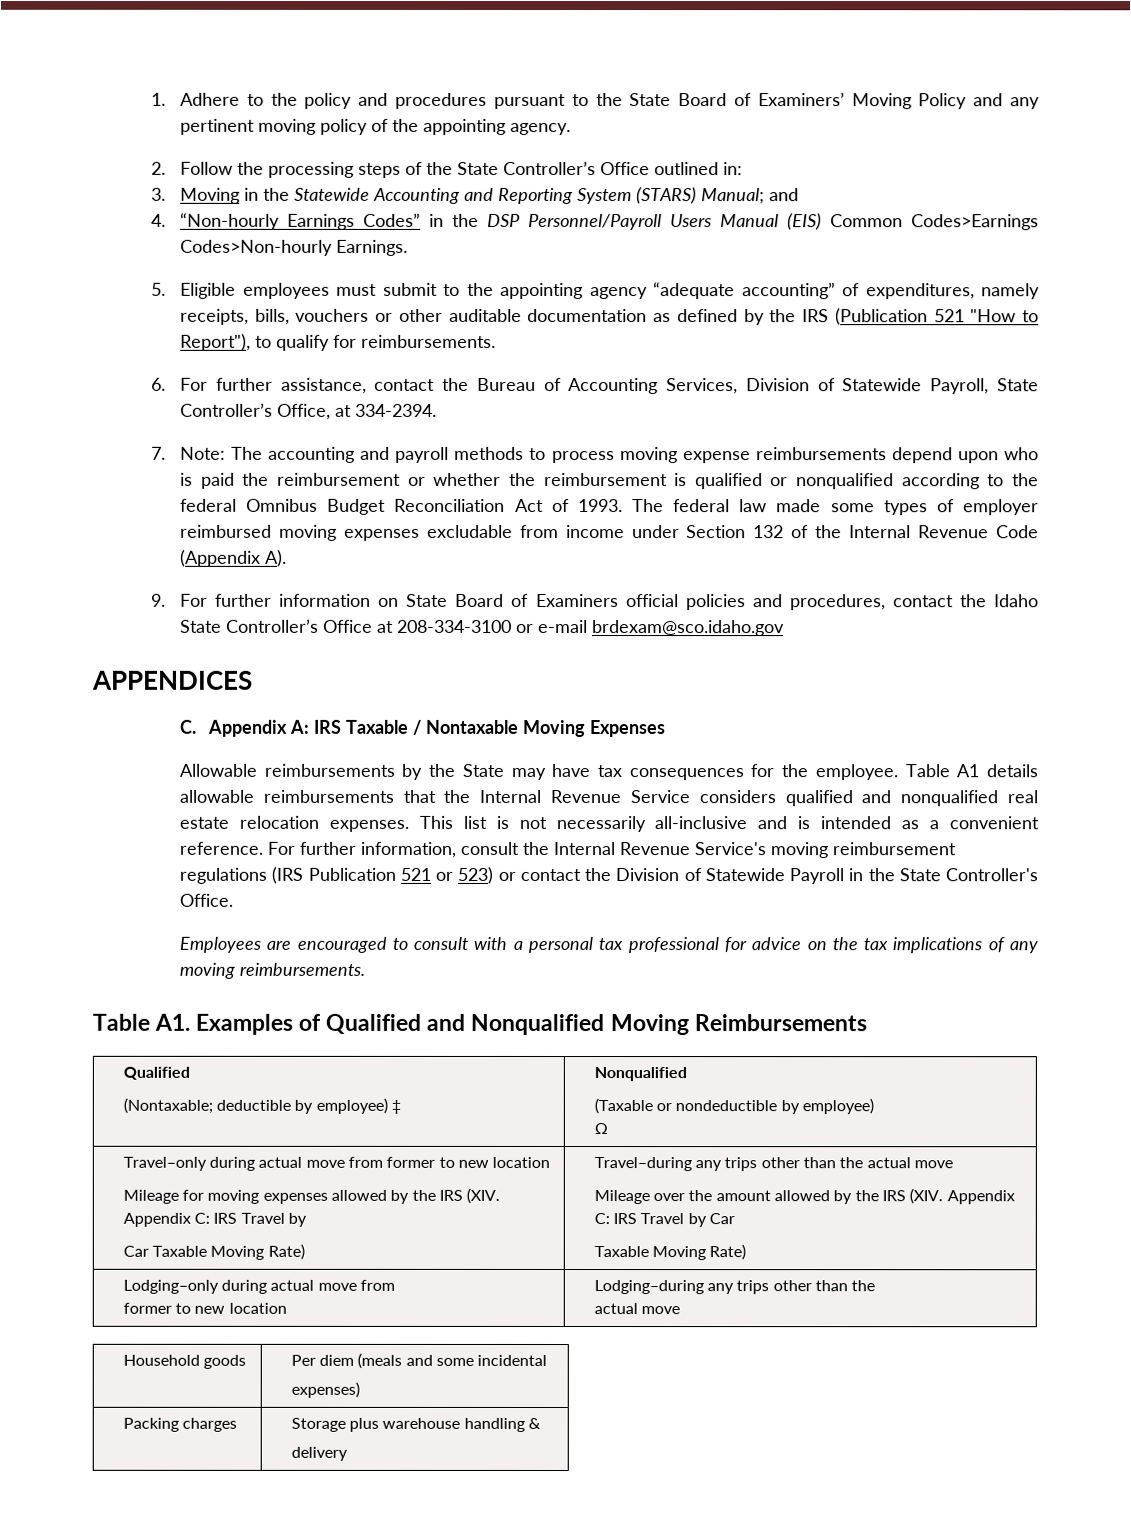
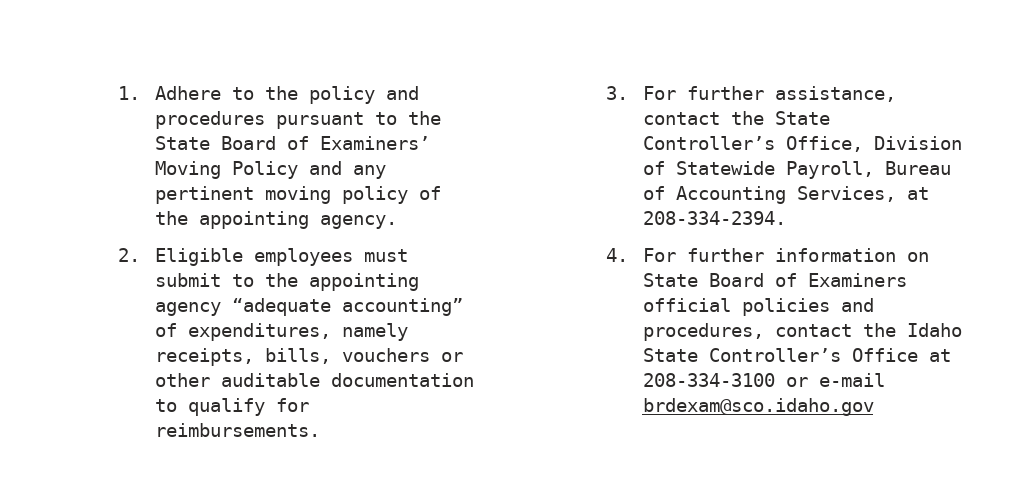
[179,160,743,178] [150,187,799,205] [150,212,1039,231] [179,239,408,256] [150,282,166,296] Follow the processing steps of the State Controller’s Office outlined in: // 3. Moving in the Statewide Accounting and Reporting System (STARS) Manual; and // 4. “Non-hourly Earnings Codes” in the DSP Personnel/Payroll Users Manual (EIS) Common Codes>Earnings Codes>Non-hourly Earnings. // 5. -> (140, 255) none
[653,308,1040,326] [179,333,251,351] as defined by the IRS (Publication 521 "How to Report"), -> (474, 380) none
[150,377,166,391] 6. -> [605,86,628,100] 3.
[476,377,1040,395] [179,402,437,420] [150,446,1039,464] [179,472,1039,490] [179,498,1039,516] [179,524,1039,541] [179,549,287,567] [150,593,166,607] Bureau of Accounting Services, Division of Statewide Payroll, State Controller’s Office, at 334-2394. // 7. Note: The accounting and payroll methods to process moving expense reimbursements depend upon who is paid the reimbursement or whether the reimbursement is qualified or nonqualified according to the federal Omnibus Budget Reconciliation Act of 1993. The federal law made some types of employer reimbursed moving expenses excludable from income under Section 132 of the Internal Revenue Code (Appendix A). // 9. -> [774,111,830,125] [642,136,962,152] [642,161,951,179] [642,186,929,204] [642,211,786,225] [605,248,628,262] State Controller’s Office, Division of Statewide Payroll, Bureau of Accounting Services, at 208-334-2394. // 4.
[92,670,253,690] [179,719,666,738] [178,763,1038,781] [178,789,1038,807] [178,815,1040,833] [178,841,956,859] [178,866,1038,885] [178,893,233,907] [178,936,1039,954] [178,962,365,979] [92,1013,867,1036] [122,1066,190,1080] [122,1097,401,1114] [593,1067,687,1082] [593,1098,874,1115] [593,1123,608,1135] [122,1156,551,1171] [122,1187,501,1204] [122,1212,307,1227] [122,1243,305,1260] [593,1157,953,1172] [593,1188,1015,1205] [593,1213,735,1228] [593,1244,747,1261] [122,1279,395,1294] [122,1302,287,1314] [593,1280,876,1295] [593,1303,681,1315] [122,1354,247,1369] [290,1352,548,1369] [290,1381,360,1398] [122,1417,238,1432] [290,1417,541,1432] [290,1446,348,1461] // APPENDICES // C. Appendix A: IRS Taxable / Nontaxable Moving Expenses // Allowable reimbursements by the State may have tax consequences for the employee. Table A1 details allowable reimbursements that the Internal Revenue Service considers qualified and nonqualified real estate relocation expenses. This list is not necessarily all-inclusive and is intended as a convenient reference. For further information, consult the Internal Revenue Service's moving reimbursement regulations (IRS Publication 521 or 523) or contact the Division of Statewide Payroll in the State Controller's Office. // Employees are encouraged to consult with a personal tax professional for advice on the tax implications of any moving reimbursements. // Table A1. Examples of Qualified and Nonqualified Moving Reimbursements // Qualified // (Nontaxable; deductible by employee) ‡ | Nonqualified // (Taxable or nondeductible by employee) // Ω // Travel–only during actual move from former to new location // Mileage for moving expenses allowed by the IRS (XIV. Appendix C: IRS Travel by // Car Taxable Moving Rate) | Travel–during any trips other than the actual move // Mileage over the amount allowed by the IRS (XIV. Appendix C: IRS Travel by Car // Taxable Moving Rate) // Lodging–only during actual move from // former to new location | Lodging–during any trips other than the // actual move // Household goods | Per diem (meals and some incidental // expenses) // Packing charges | Storage plus warehouse handling & // delivery -> (874, 407) none

